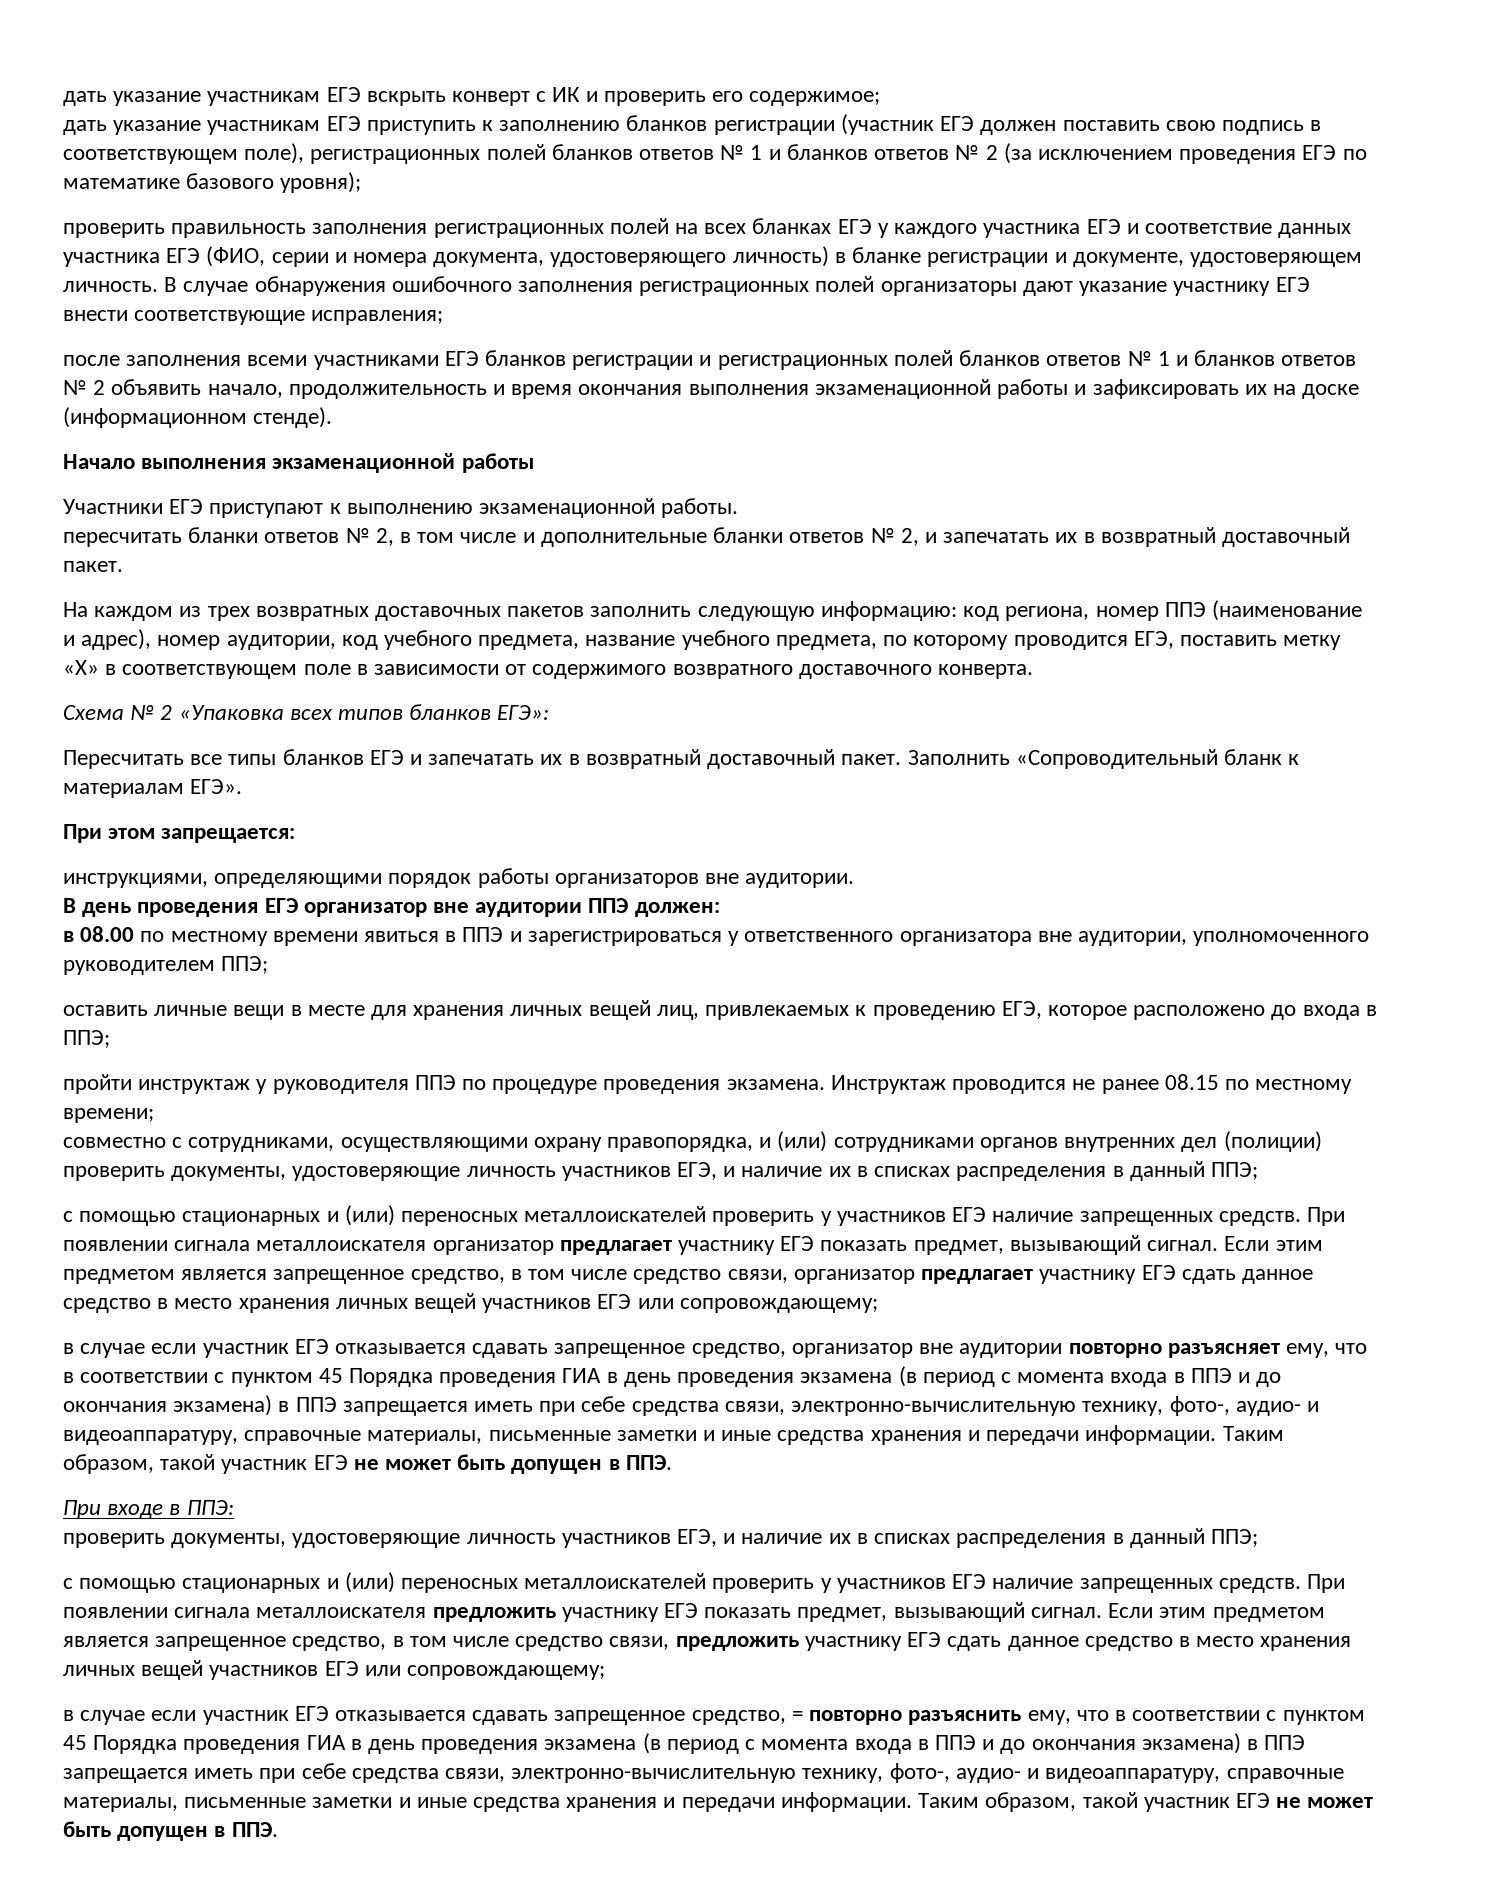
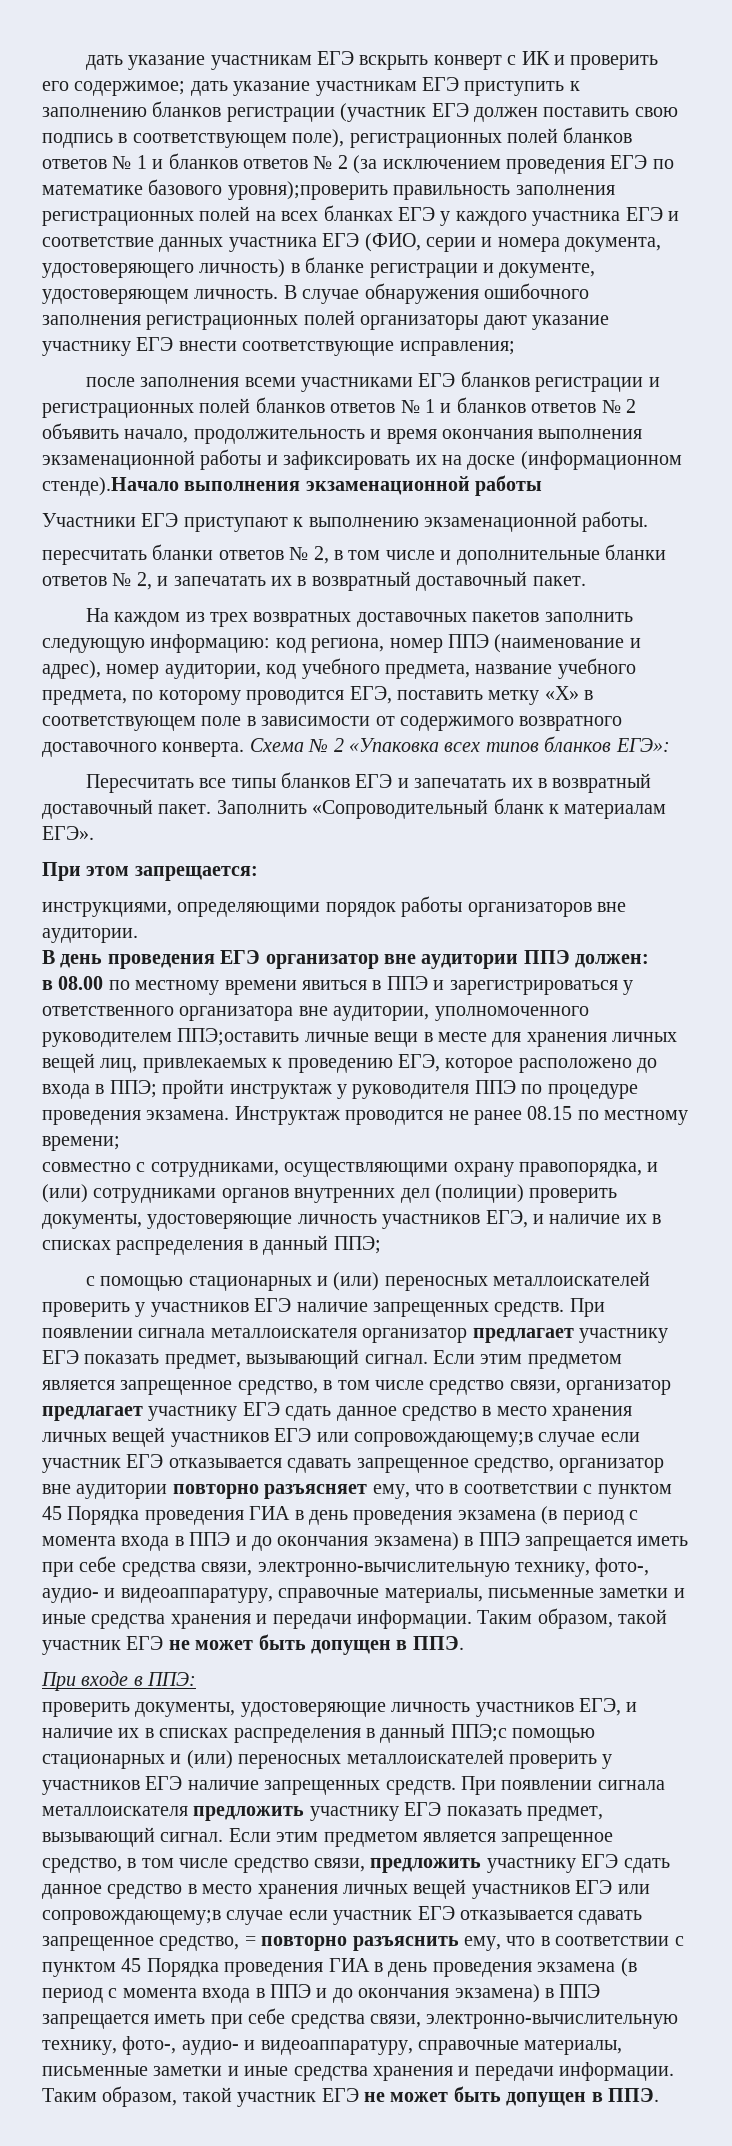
(881, 98) // -> (186, 88) none
[280,172,362,193] [63,223,165,238] уровня); // проверить -> [227,181,388,200] уровня);проверить
[253,407,333,428] [63,454,135,469] стенде). // Начало -> [42,477,179,496] стенде).Начало
(1034, 671) // -> (245, 749) none
[221,956,269,974] [63,1005,148,1016] ППЭ; // оставить -> [177,1028,300,1046] ППЭ;оставить
(110, 1039) // -> (157, 1089) none
[679,1298,878,1313] [63,1343,74,1354] сопровождающему; // в -> [354,1432,533,1447] сопровождающему;в
[1210,1529,1258,1547] [63,1578,73,1589] ППЭ; // с -> [450,1724,507,1742] ППЭ;с
[407,1665,606,1680] [63,1710,74,1721] сопровождающему; // в -> [42,1910,221,1925] сопровождающему;в

